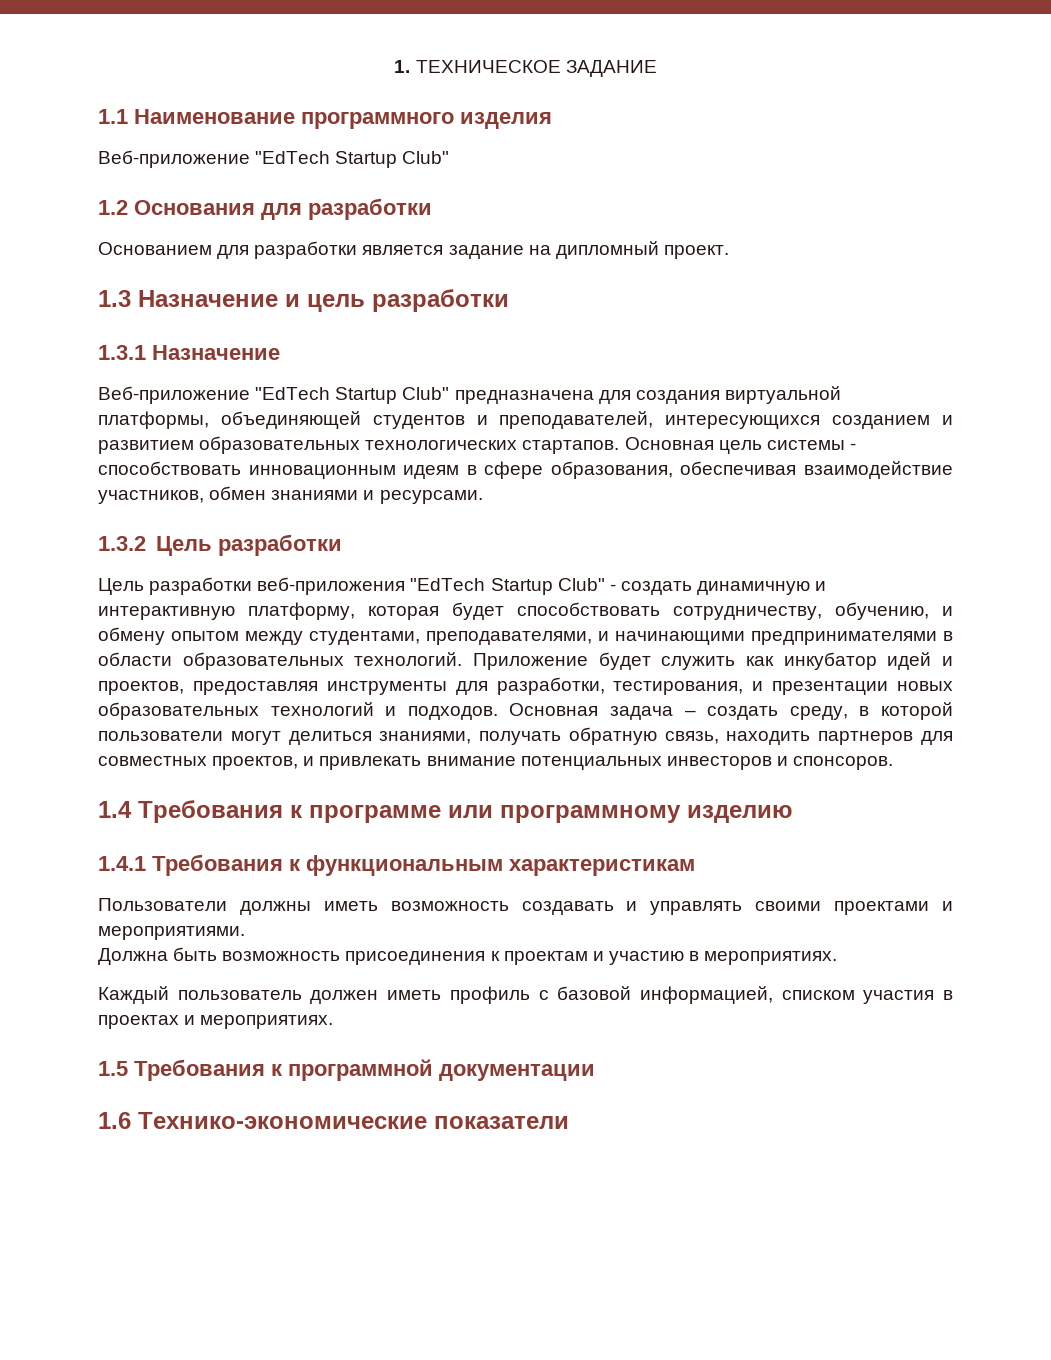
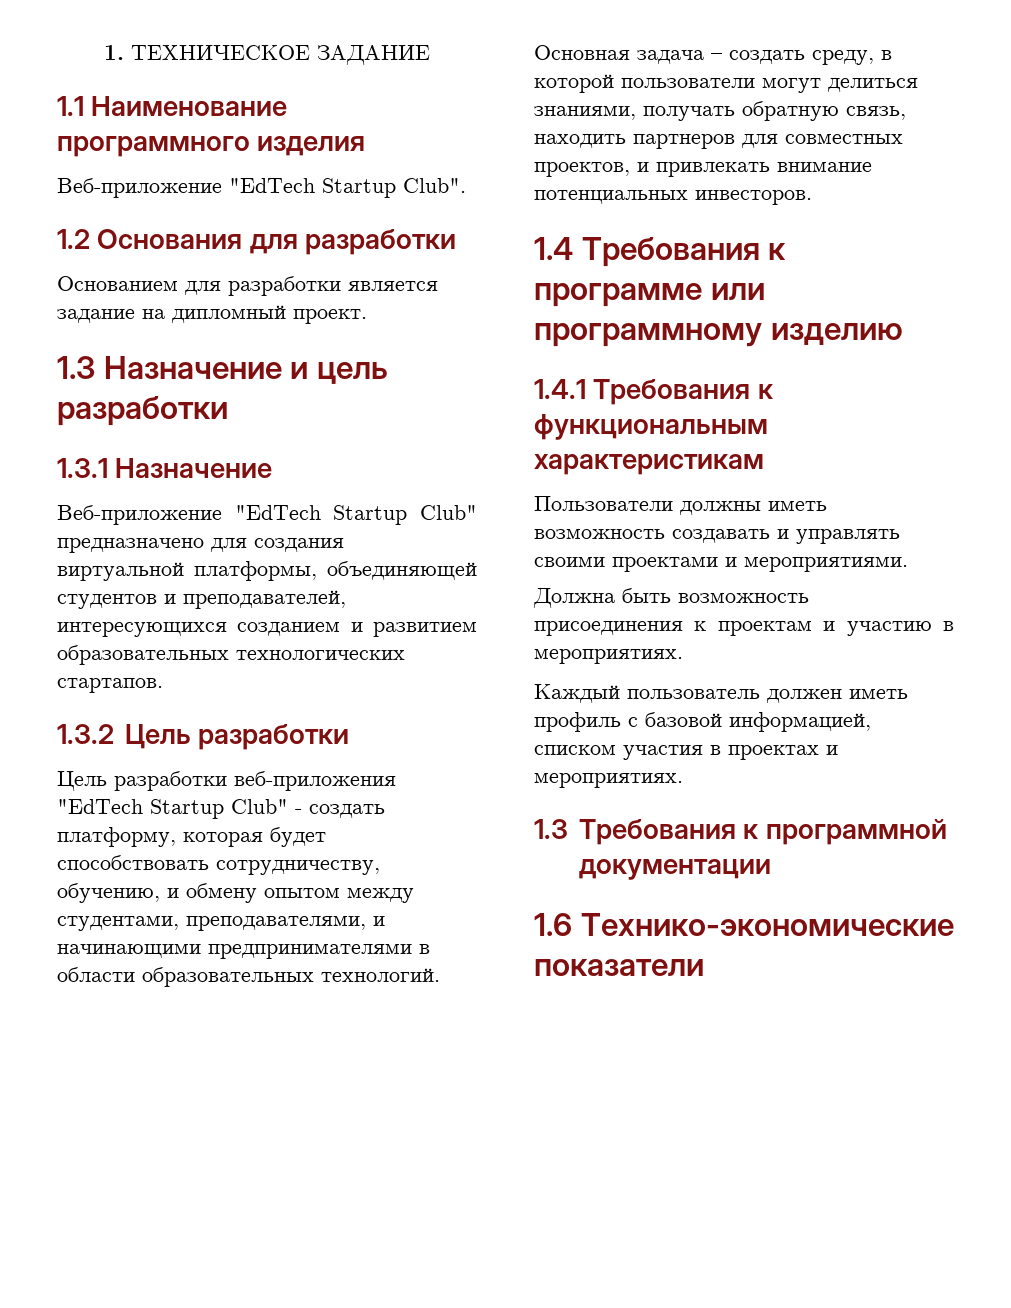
[402,151,450,164] Club" -> [403,178,466,193] Club".
[454,390,594,404] предназначена -> [57,538,204,553] предназначено
[624,437,856,454] [98,461,953,479] [98,486,483,504] Основная цель системы - способствовать инновационным идеям в сфере образования, обеспечивая взаимодействие участников, обмен знаниями и ресурсами. -> (163, 685) none
[697,581,827,595] [98,606,235,620] динамичную и интерактивную -> (385, 811) none
[473,652,953,670] [98,677,953,695] [98,702,498,720] Приложение будет служить как инкубатор идей и проектов, предоставляя инструменты для разработки, тестирования, и презентации новых образовательных технологий и подходов. -> (440, 975) none
[666,756,894,770] инвесторов и спонсоров. -> [695,190,812,205] инвесторов.
[98,1061,128,1076] 1.5 -> [534,819,568,839] 1.3

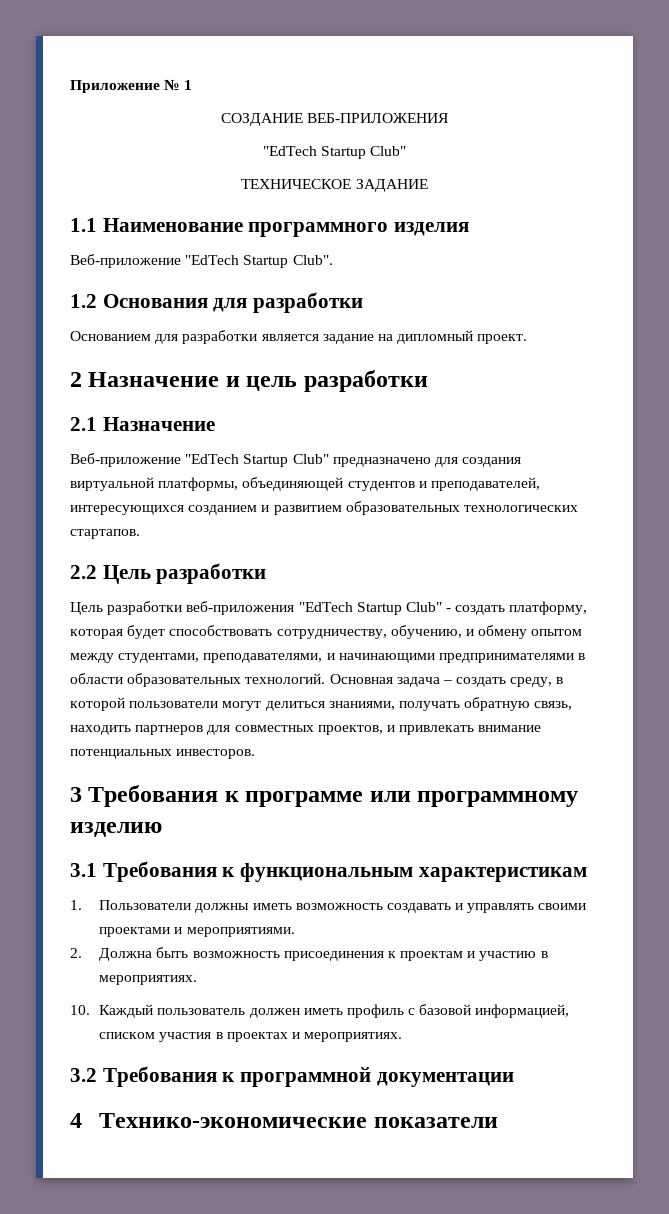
[104,45,124,60] 1. -> [70,79,193,93] [220,113,449,126] [262,146,407,159] Приложение № 1 // СОЗДАНИЕ ВЕБ-ПРИЛОЖЕНИЯ // "EdTech Startup Club" //
[57,356,95,379] 1.3 -> [70,372,82,387] 2
[57,458,108,478] 1.3.1 -> [70,417,97,431] 2.1
[57,724,114,744] 1.3.2 -> [70,565,97,579] 2.2
[534,237,573,260] 1.4 -> [70,787,82,802] 3
[534,379,586,399] 1.4.1 -> [70,863,97,877] 3.1
(764, 464) none -> [70,900,82,910] 1.
(908, 564) none -> [70,948,82,958] 2.
(683, 656) none -> [70,1005,90,1015] 10.
[534,819,568,839] 1.3 -> [70,1068,97,1082] 3.2
[534,913,572,936] 1.6 -> [70,1113,82,1128] 4

